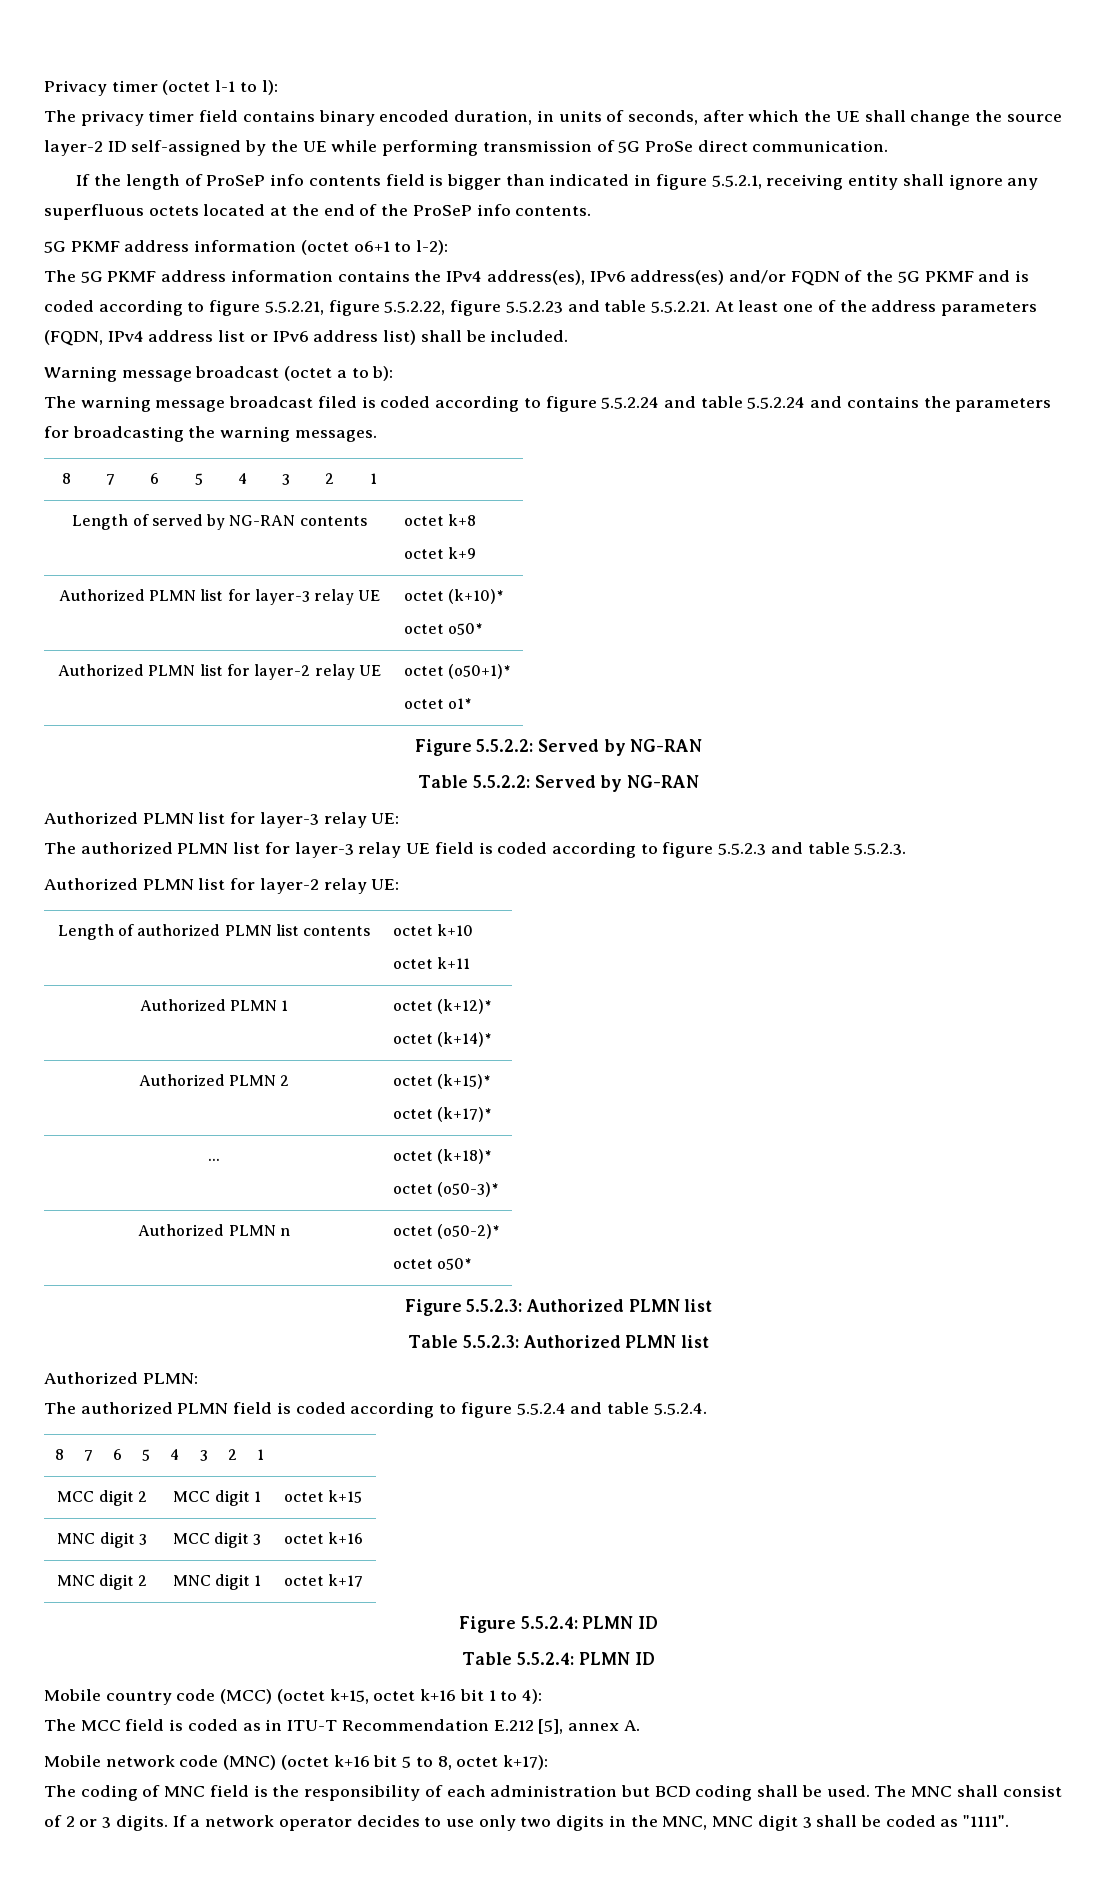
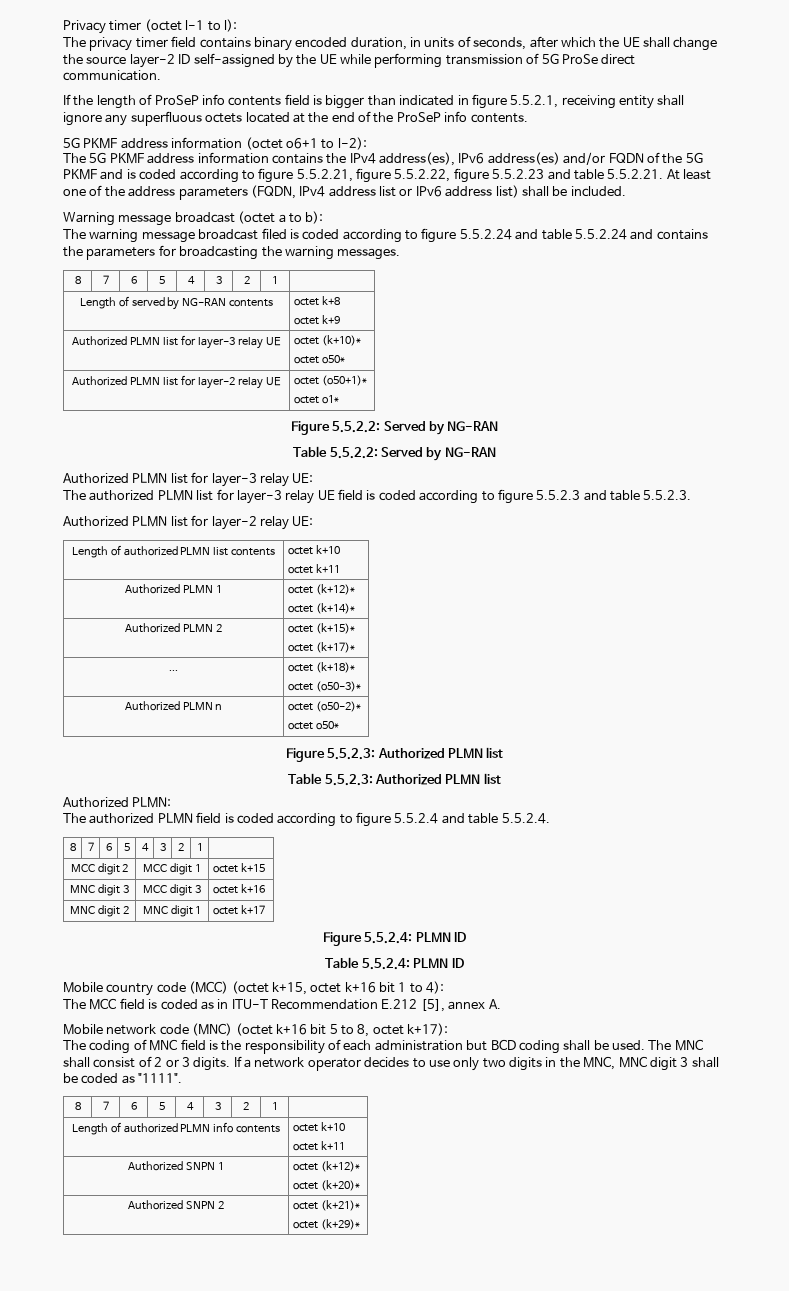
(1010, 1821) none -> [74,1102,81,1110] [102,1101,109,1110] [130,1102,137,1110] [158,1102,165,1110] [186,1102,194,1110] [214,1102,221,1110] [243,1102,249,1110] [271,1102,278,1110] [71,1122,281,1135] [293,1122,346,1132] [293,1141,346,1151] [128,1161,224,1171] [293,1161,361,1172] [293,1180,361,1191] [128,1200,224,1210] [293,1200,361,1211] [293,1219,361,1230] // 8 | 7 | 6 | 5 | 4 | 3 | 2 | 1 | // Length of authorized PLMN info contents | octet k+10 // octet k+11 // Authorized SNPN 1 | octet (k+12)* // octet (k+20)* // Authorized SNPN 2 | octet (k+21)* // octet (k+29)*

